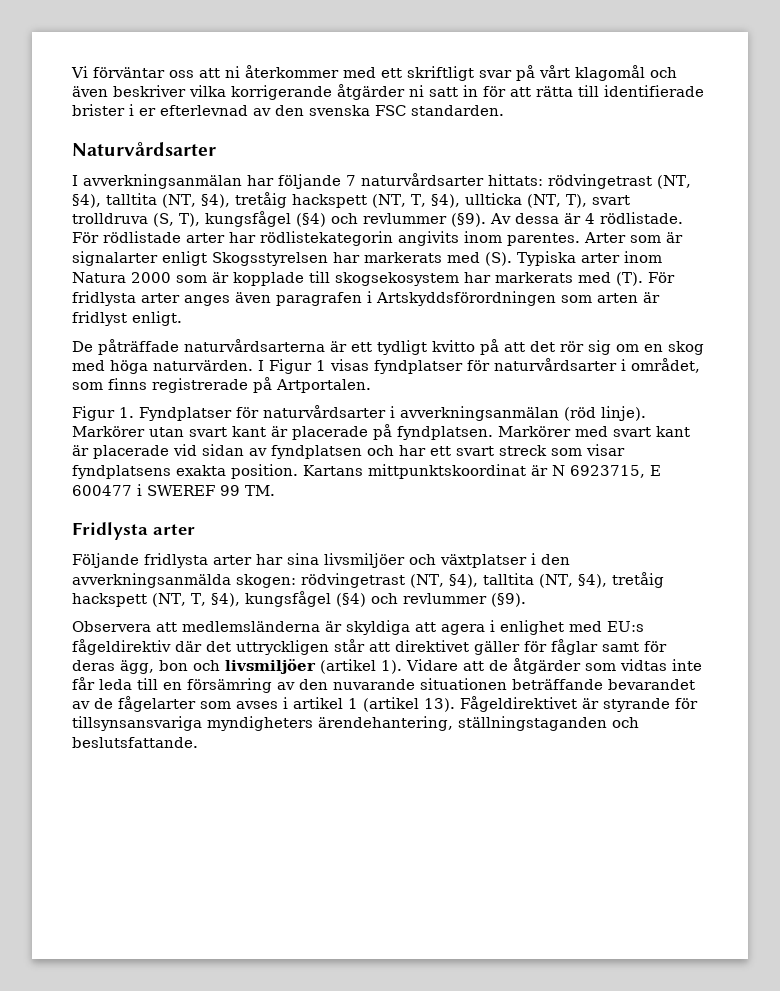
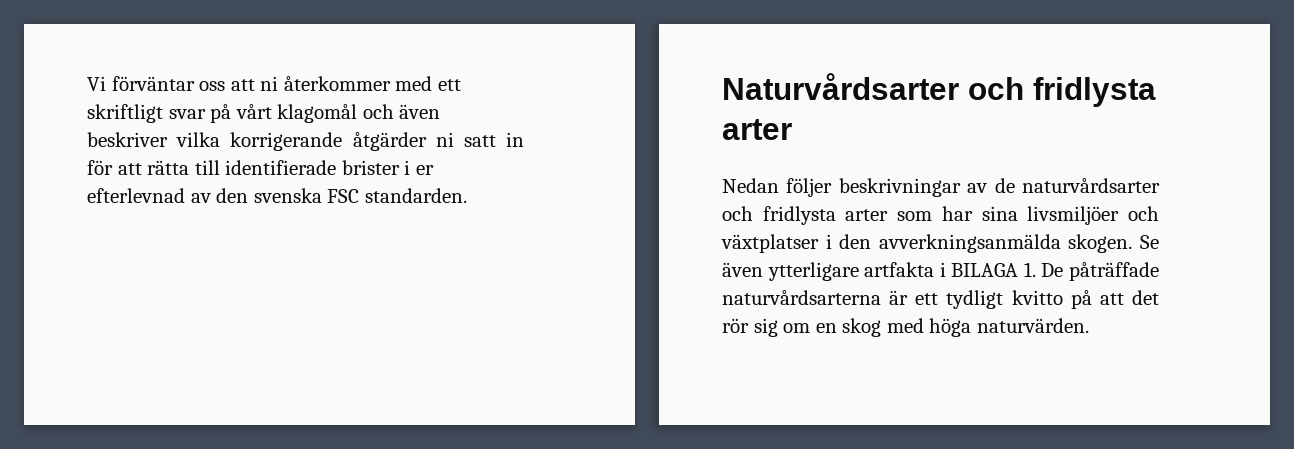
[72,173,691,189] [72,192,630,208] [72,211,683,227] [72,231,683,246] [72,251,662,266] [72,271,675,286] [72,291,660,306] [72,311,182,326] // I avverkningsanmälan har följande 7 naturvårdsarter hittats: rödvingetrast (NT, §4), talltita (NT, §4), tretåig hackspett (NT, T, §4), ullticka (NT, T), svart trolldruva (S, T), kungsfågel (§4) och revlummer (§9). Av dessa är 4 rödlistade. För rödlistade arter har rödlistekategorin angivits inom parentes. Arter som är signalarter enligt Skogsstyrelsen har markerats med (S). Typiska arter inom Natura 2000 som är kopplade till skogsekosystem har markerats med (T). För fridlysta arter anges även paragrafen i Artskyddsförordningen som arten är fridlyst enligt. // -> [968,77,1156,107] [722,119,792,140] [722,178,1160,197] [722,206,1159,225] [721,234,1159,253] [722,262,1036,281] och fridlysta arter // Nedan följer beskrivningar av de naturvårdsarter och fridlysta arter som har sina livsmiljöer och växtplatser i den avverkningsanmälda skogen. Se även ytterligare artfakta i BILAGA 1.
[258,358,700,374] [72,377,371,393] [72,405,646,421] [72,424,690,440] [72,444,625,459] [72,464,661,479] [72,484,275,496] [72,522,195,540] [72,553,570,568] [72,572,664,588] [72,591,526,607] [72,620,644,635] [72,639,667,655] [72,658,702,674] [72,677,695,693] [72,696,698,712] [72,716,639,731] [72,737,198,748] I Figur 1 visas fyndplatser för naturvårdsarter i området, som finns registrerade på Artportalen. // Figur 1. Fyndplatser för naturvårdsarter i avverkningsanmälan (röd linje). Markörer utan svart kant är placerade på fyndplatsen. Markörer med svart kant är placerade vid sidan av fyndplatsen och har ett svart streck som visar fyndplatsens exakta position. Kartans mittpunktskoordinat är N 6923715, E 600477 i SWEREF 99 TM. // Fridlysta arter // Följande fridlysta arter har sina livsmiljöer och växtplatser i den avverkningsanmälda skogen: rödvingetrast (NT, §4), talltita (NT, §4), tretåig hackspett (NT, T, §4), kungsfågel (§4) och revlummer (§9). // Observera att medlemsländerna är skyldiga att agera i enlighet med EU:s fågeldirektiv där det uttryckligen står att direktivet gäller för fåglar samt för deras ägg, bon och livsmiljöer (artikel 1). Vidare att de åtgärder som vidtas inte får leda till en försämring av den nuvarande situationen beträffande bevarandet av de fågelarter som avses i artikel 1 (artikel 13). Fågeldirektivet är styrande för tillsynsansvariga myndigheters ärendehantering, ställningstaganden och beslutsfattande. -> (1089, 325) none

